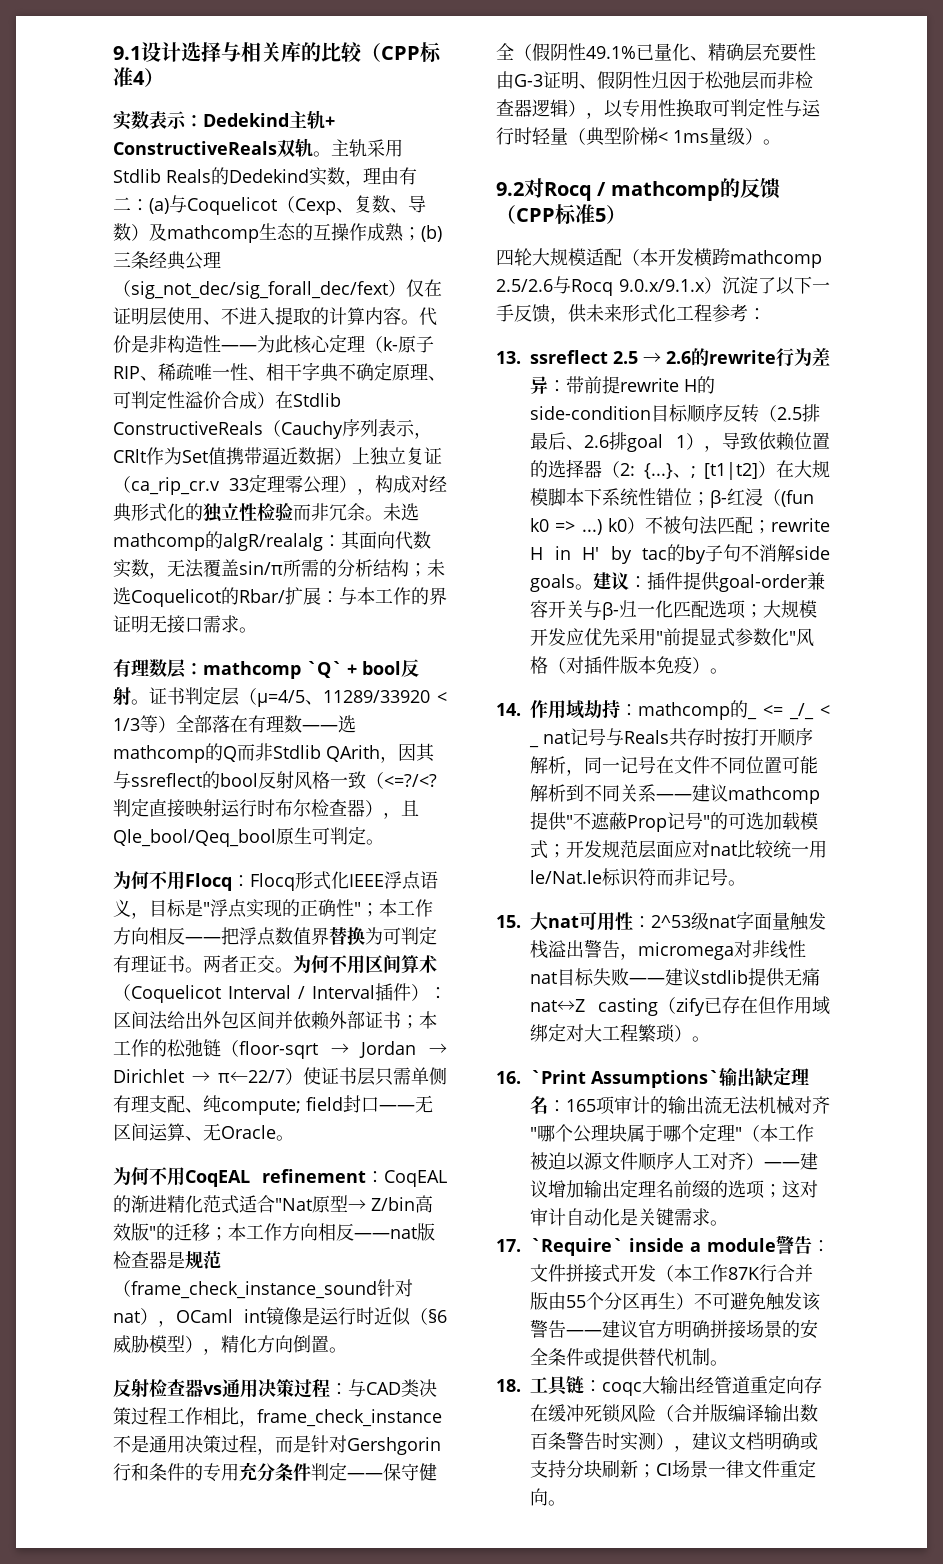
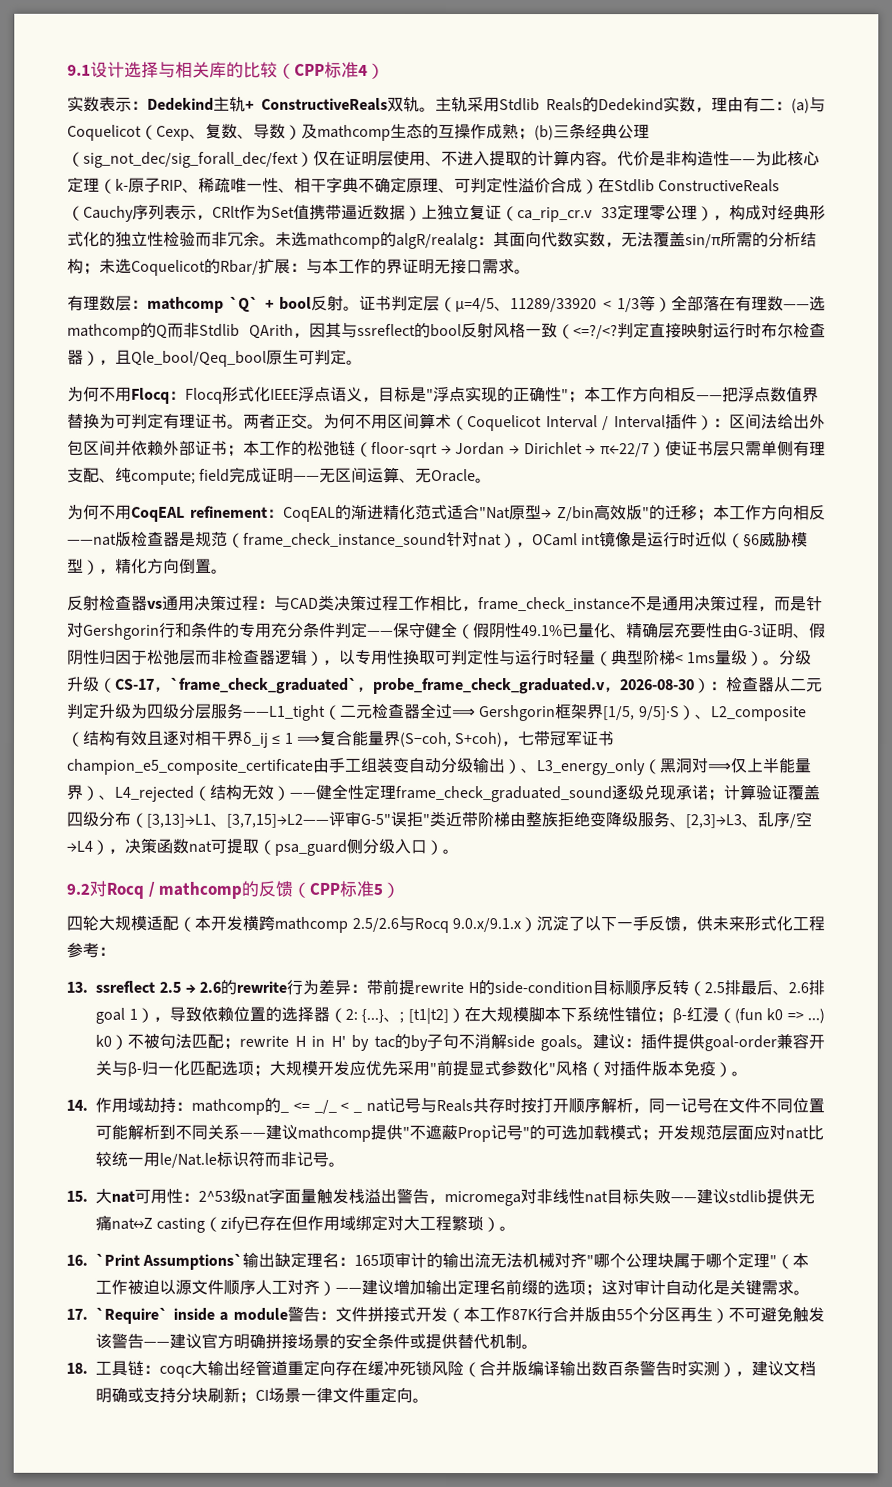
[343,1095,379,1113] 封口 -> [229,466,295,483] 完成证明
(781, 142) none -> [779,650,813,666] [67,676,823,695] [67,702,807,722] [66,729,616,748] [66,757,811,776] [66,783,820,803] [66,810,812,829] [66,837,459,856] 分级升级（CS-17，`frame_check_graduated`，probe_frame_check_graduated.v，2026-08-30）：检查器从二元判定升级为四级分层服务——L1_tight（二元检查器全过⟹ Gershgorin框架界[1/5, 9/5]·S）、L2_composite（结构有效且逐对相干界δ_ij ≤ 1 ⟹复合能量界(S−coh, S+coh)，七带冠军证书champion_e5_composite_certificate由手工组装变自动分级输出）、L3_energy_only（黑洞对⟹仅上半能量界）、L4_rejected（结构无效）——健全性定理frame_check_graduated_sound逐级兑现承诺；计算验证覆盖四级分布（[3,13]→L1、[3,7,15]→L2——评审G-5"误拒"类近带阶梯由整族拒绝变降级服务、[2,3]→L3、乱序/空→L4），决策函数nat可提取（psa_guard侧分级入口）。

